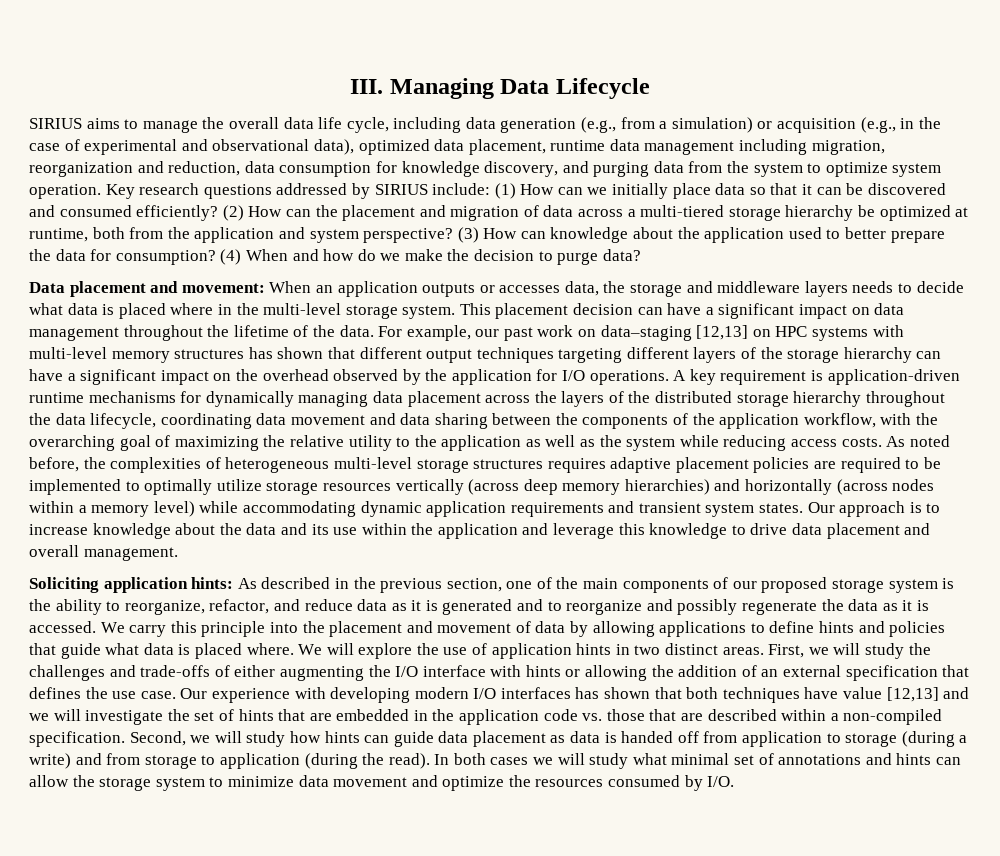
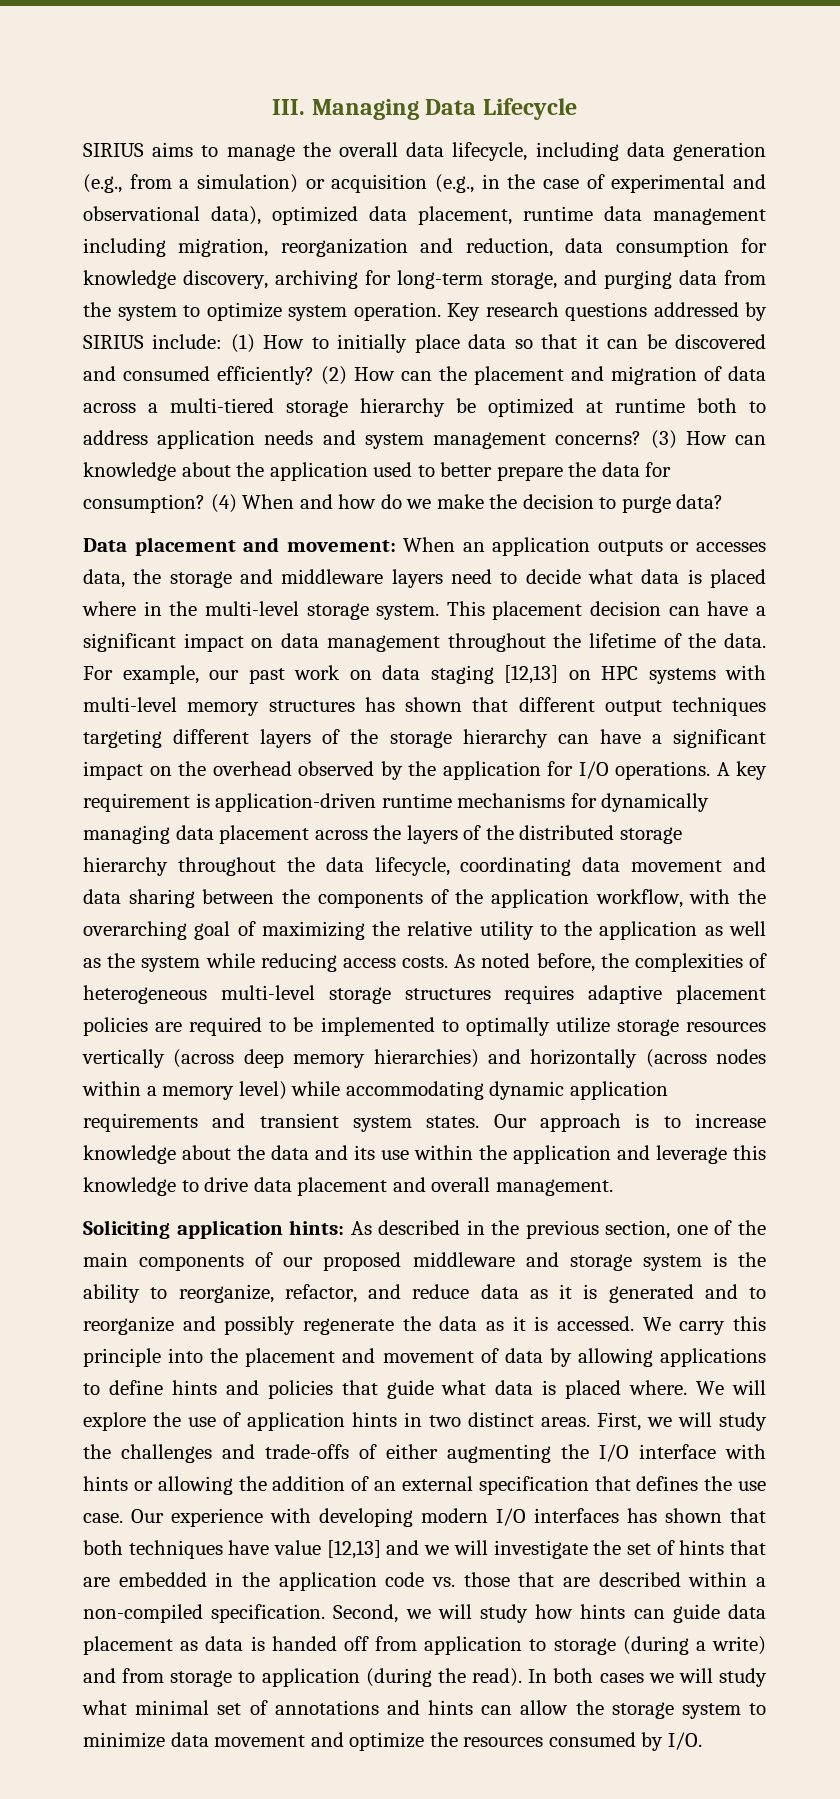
[318,117,389,133] life cycle, -> [452,142,528,161] lifecycle,
(559, 169) none -> [275,270,557,289] archiving for long-term storage,
[557,187,608,195] can we -> [311,337,329,349] to
[29,227,454,243] runtime, both from the application and system perspective? -> [615,398,766,413] [83,430,642,449] runtime both to address application needs and system management concerns?
[852,281,894,293] needs -> [451,569,492,584] need
[600,325,692,341] data–staging -> [382,665,494,684] data staging
(828, 585) none -> [412,1252,559,1267] middleware and

